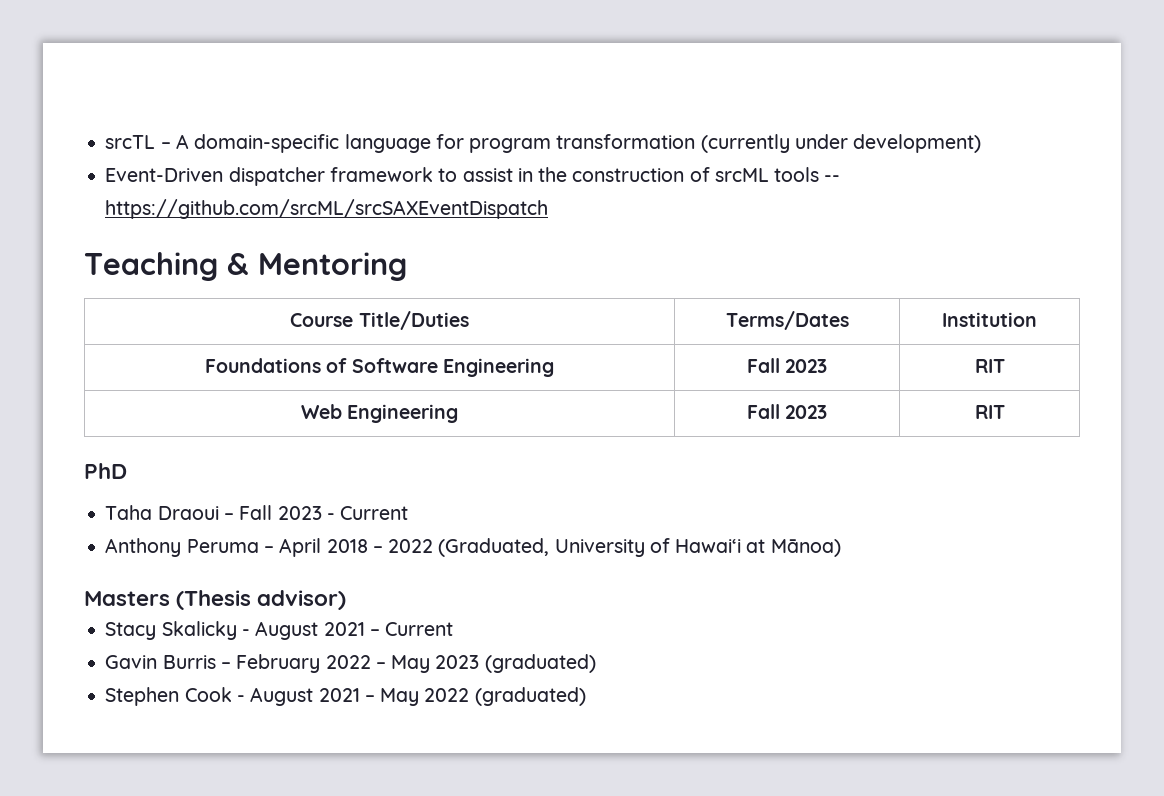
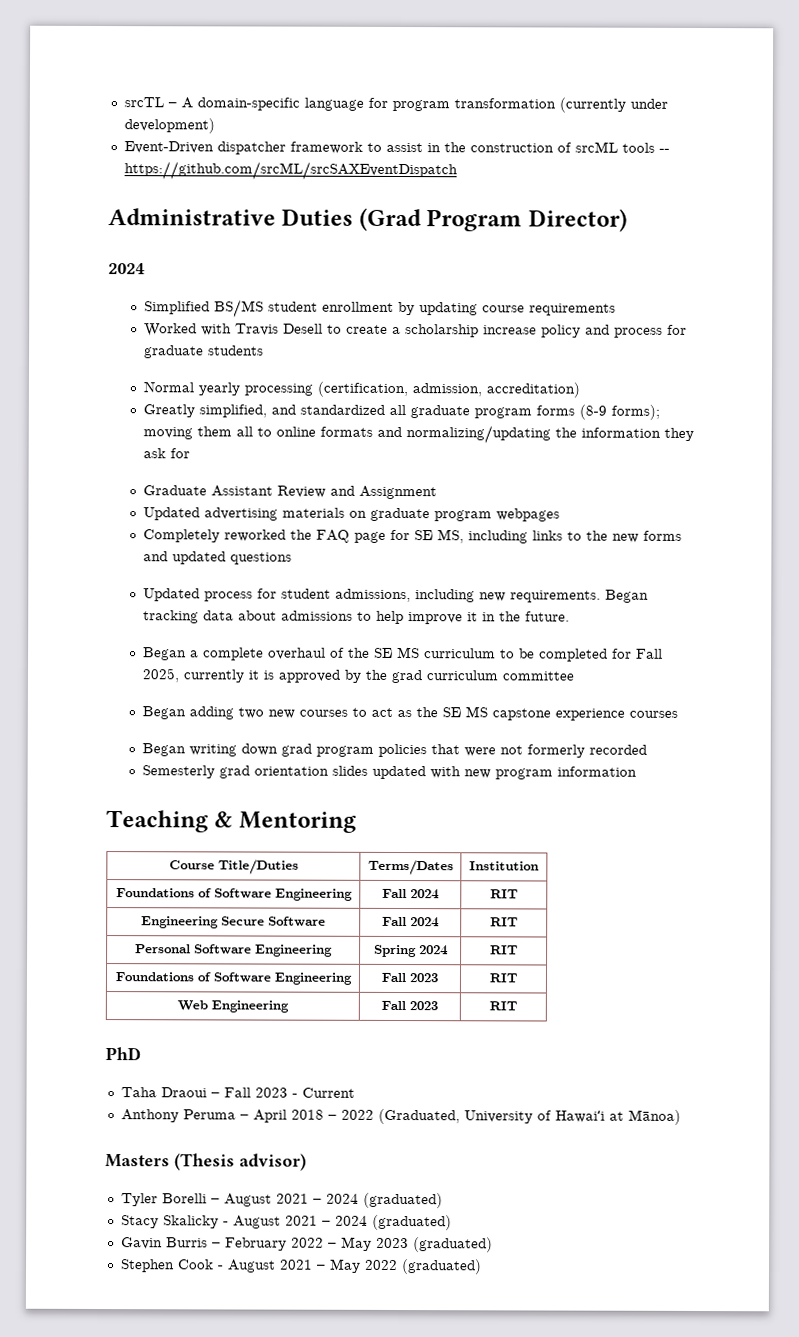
(549, 209) none -> [108,207,628,232] [108,263,145,275] [144,299,617,318] [144,323,688,338] [144,345,265,359] [143,381,581,398] [143,404,661,420] [143,425,695,444] [143,448,191,459] [143,485,438,500] [143,507,561,522] [143,529,683,544] [143,551,293,565] [143,588,650,603] [143,610,571,625] [143,646,664,662] [142,668,575,684] [142,706,679,721] [142,743,648,758] [142,765,638,780] // Administrative Duties (Grad Program Director) // 2024 // Simplified BS/MS student enrollment by updating course requirements // Worked with Travis Desell to create a scholarship increase policy and process for graduate students // Normal yearly processing (certification, admission, accreditation) // Greatly simplified, and standardized all graduate program forms (8-9 forms); moving them all to online formats and normalizing/updating the information they ask for // Graduate Assistant Review and Assignment // Updated advertising materials on graduate program webpages // Completely reworked the FAQ page for SE MS, including links to the new forms and updated questions // Updated process for student admissions, including new requirements. Began tracking data about admissions to help improve it in the future. // Began a complete overhaul of the SE MS curriculum to be completed for Fall 2025, currently it is approved by the grad curriculum committee // Began adding two new courses to act as the SE MS capstone experience courses // Began writing down grad program policies that were not formerly recorded // Semesterly grad orientation slides updated with new program information
(1037, 319) none -> [115,888,353,901] [382,888,440,900] [490,889,518,899] [141,916,326,929] [382,916,440,928] [490,917,518,927] [135,944,333,957] [373,944,449,958] [490,945,518,955] // Foundations of Software Engineering | Fall 2024 | RIT // Engineering Secure Software | Fall 2024 | RIT // Personal Software Engineering | Spring 2024 | RIT
(347, 600) none -> [120,1192,443,1209] // Tyler Borelli – August 2021 – 2024 (graduated)
[385,622,454,636] Current -> [334,1214,452,1231] 2024 (graduated)

